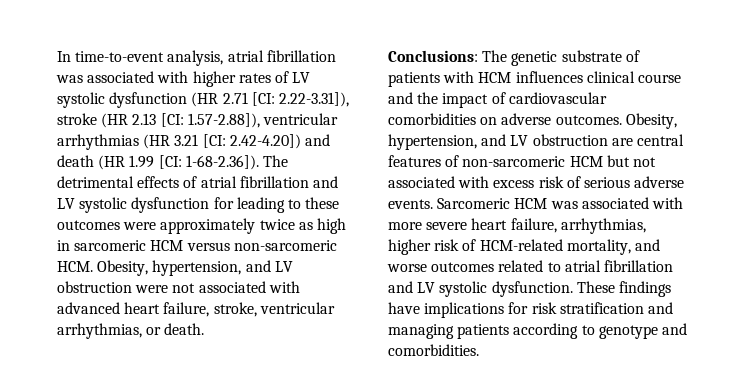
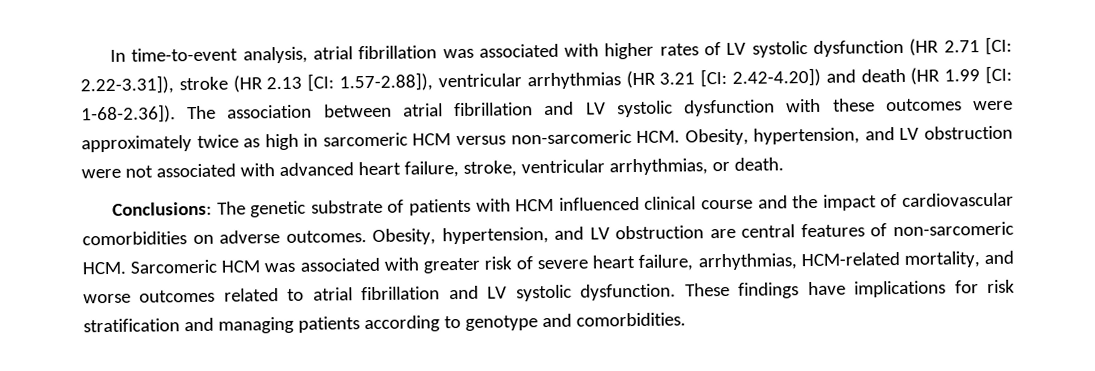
[57,176,198,188] detrimental effects of -> [227,103,392,119] association between
[213,197,301,213] for leading to -> [786,98,822,113] with
[515,71,583,83] influences -> [558,196,640,211] influenced
[569,155,656,167] [388,176,685,188] [388,199,433,209] HCM but not associated with excess risk of serious adverse events. -> [82,261,126,275] HCM.
[388,222,422,230] more -> [422,256,534,274] greater risk of
[388,239,477,255] higher risk of -> (797, 262) none

